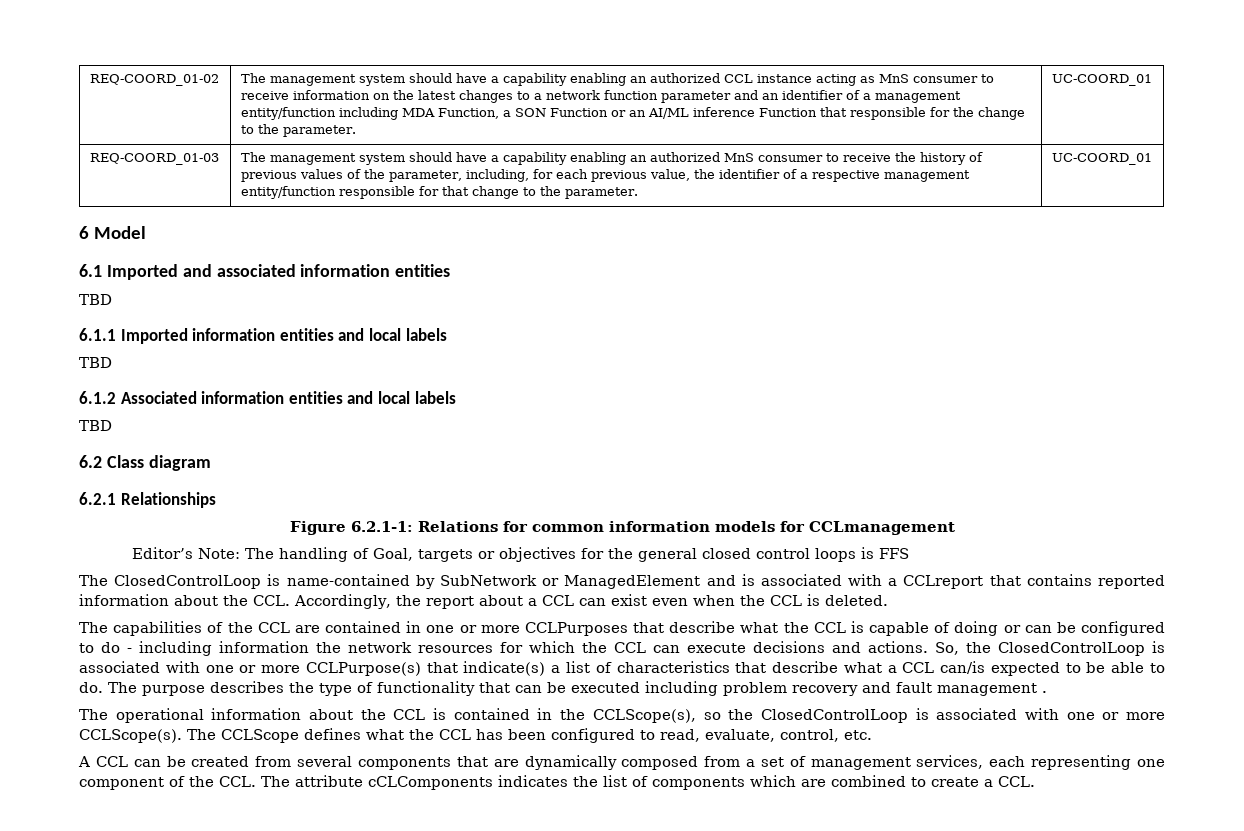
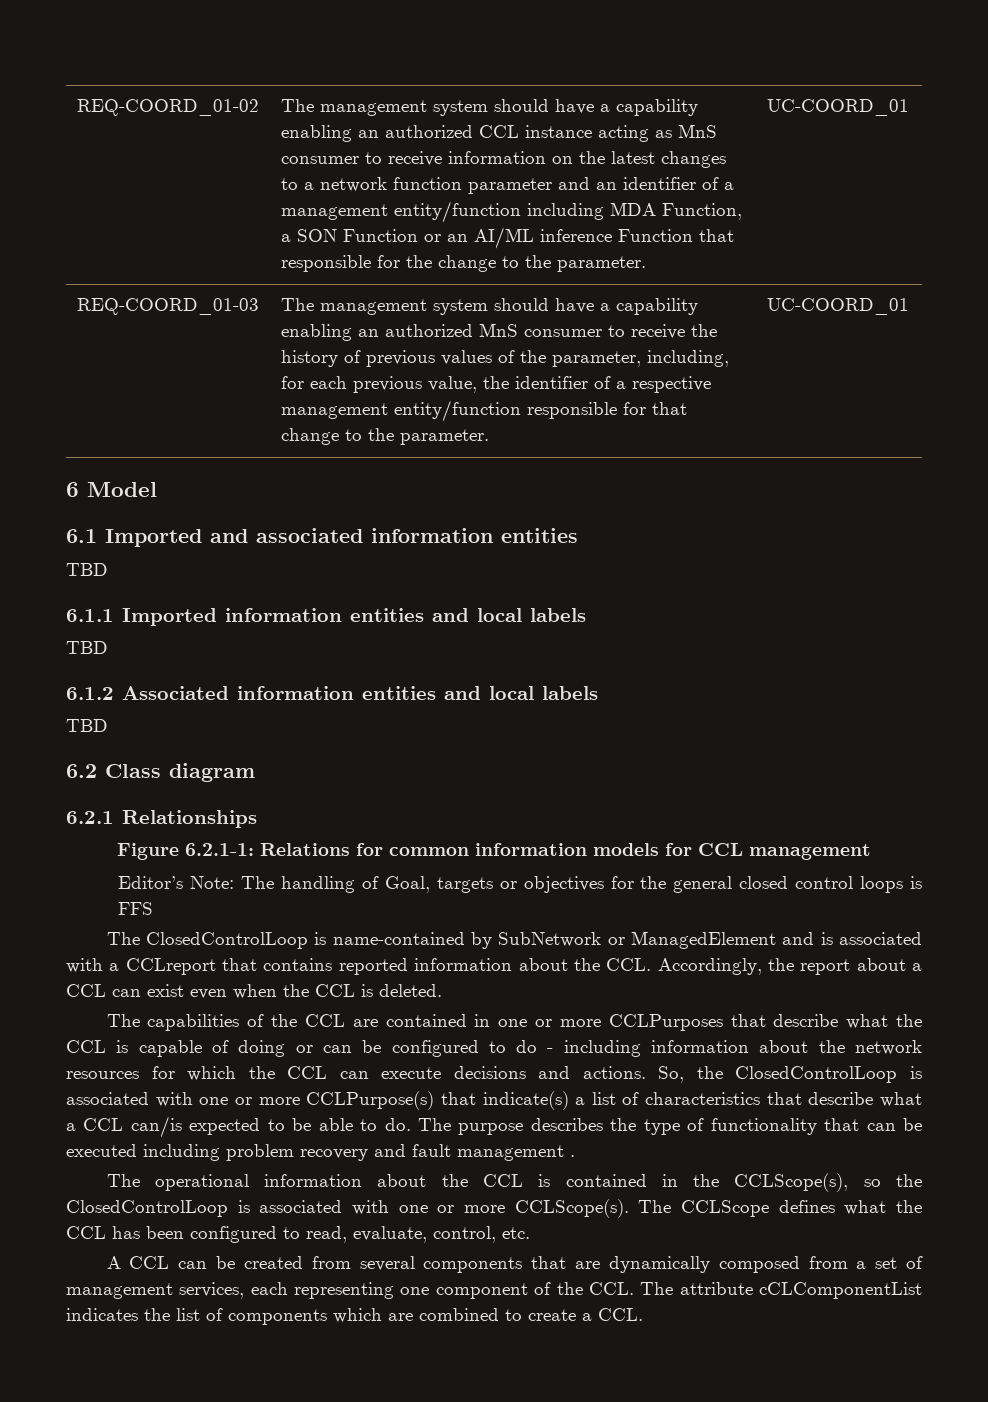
[808,521,955,535] CCLmanagement -> [698,843,871,860] CCL management
(309, 647) none -> [759,1040,809,1053] about
[368,776,493,790] cCLComponents -> [759,1282,923,1299] cCLComponentList

